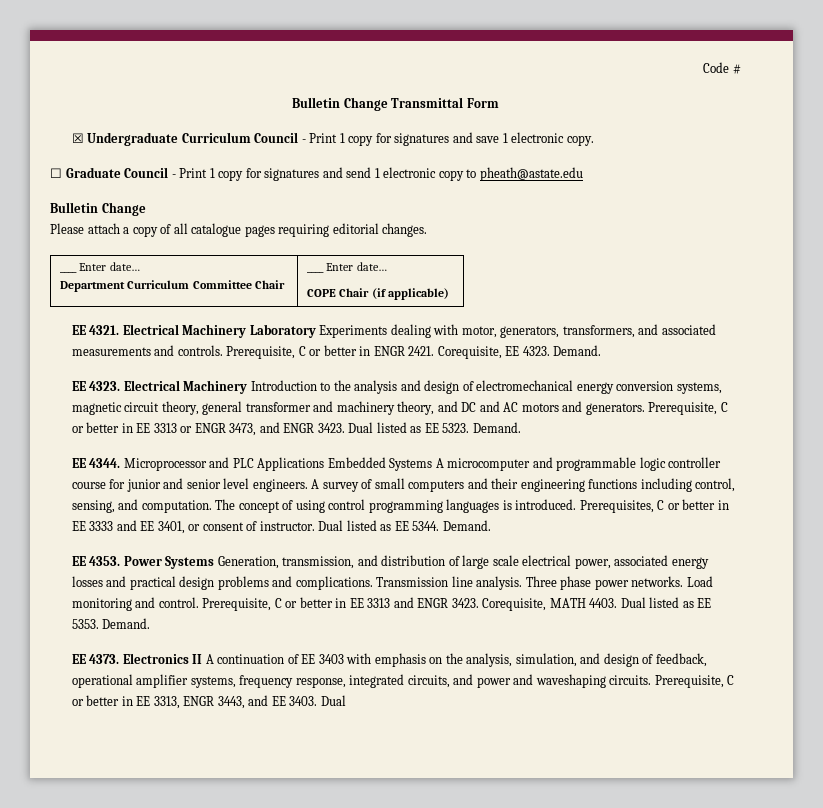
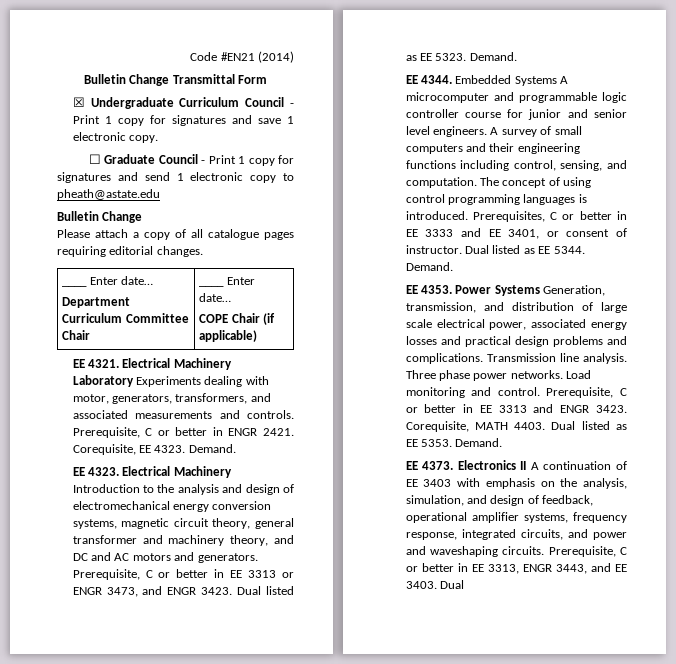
[733,64,741,74] # -> [220,51,294,63] #EN21 (2014)
[123,457,325,471] Microprocessor and PLC Applications -> (453, 79) none

